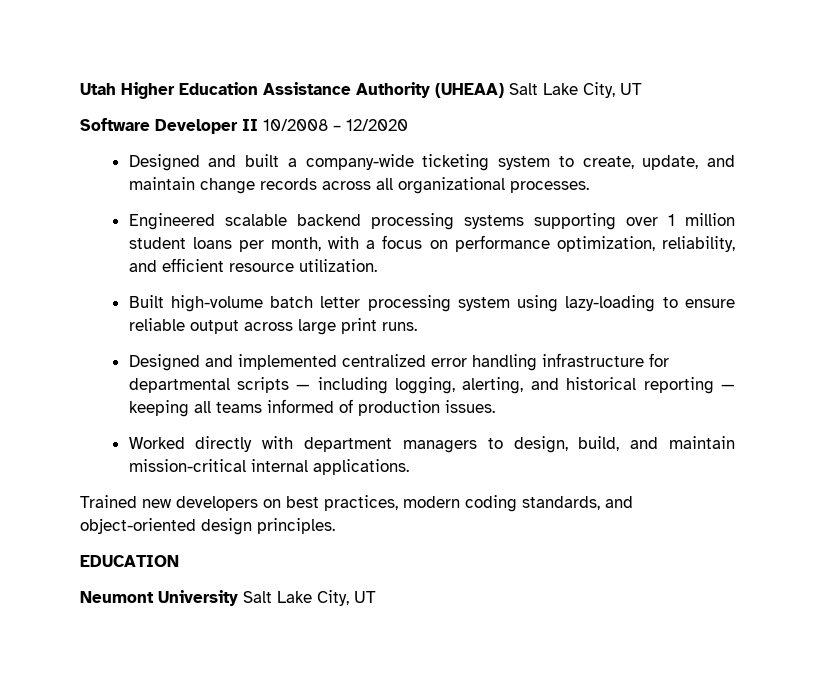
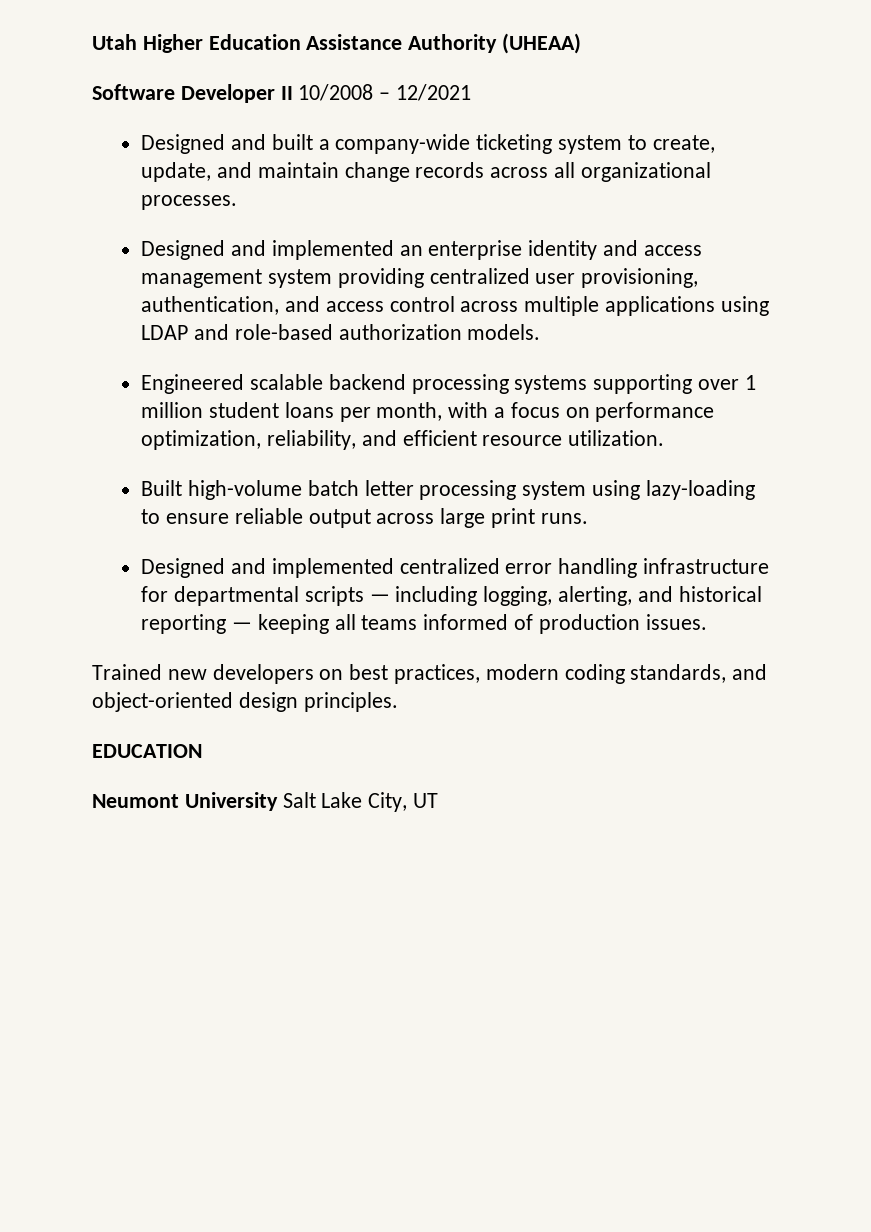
[509,82,642,98] Salt Lake City, UT -> (582, 43) none
[346,119,408,131] 12/2020 -> [396,84,472,101] 12/2021
(589, 187) none -> [141,240,702,260] [141,268,699,288] [141,296,769,316] [141,324,541,340] // Designed and implemented an enterprise identity and access management system providing centralized user provisioning, authentication, and access control across multiple applications using LDAP and role-based authorization models.
[128,436,735,453] [128,459,409,475] // Worked directly with department managers to design, build, and maintain mission-critical internal applications. -> (707, 622) none

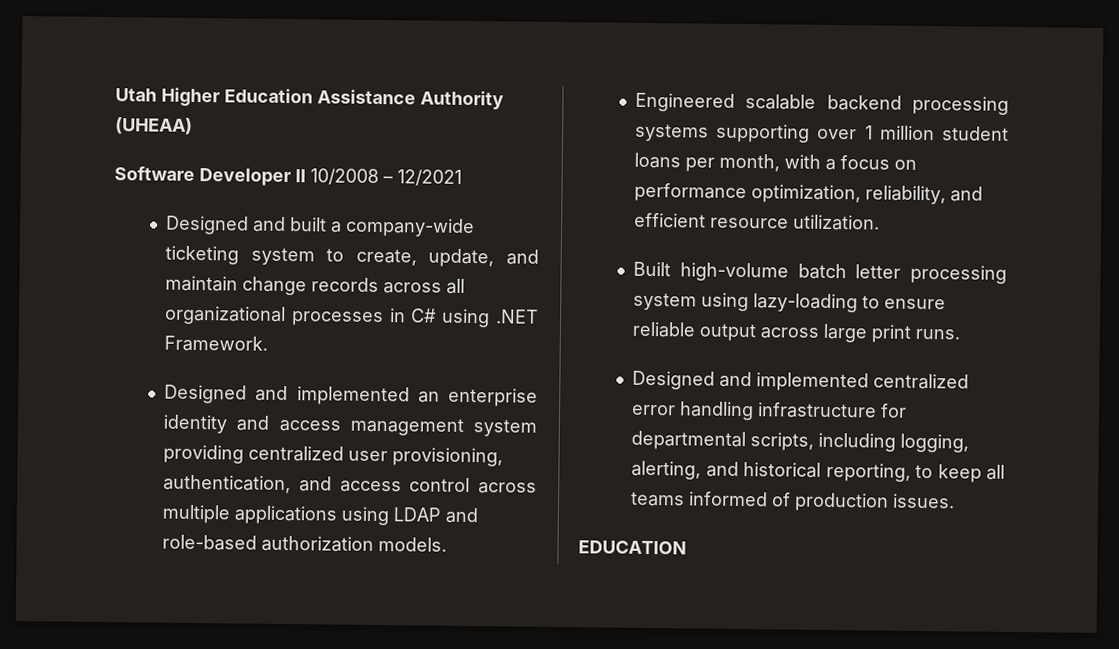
[141,195,238,210] processes. -> [290,308,539,328] [164,335,269,352] processes in C# using .NET Framework.
[304,586,390,606] scripts — -> [750,432,815,451] scripts,
[141,614,329,634] reporting — keeping -> [825,462,982,483] reporting, to keep
[92,664,768,684] [92,692,398,712] [92,744,202,758] [92,792,439,812] Trained new developers on best practices, modern coding standards, and object-oriented design principles. // EDUCATION // Neumont University Salt Lake City, UT -> [578,540,687,555] EDUCATION

